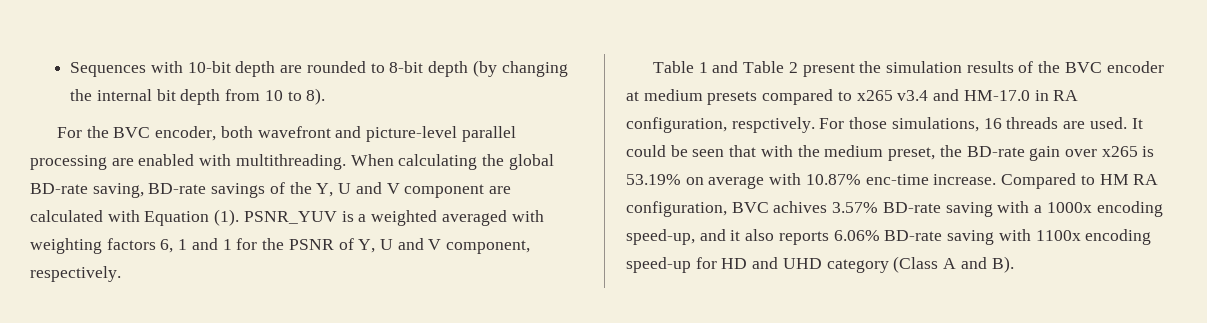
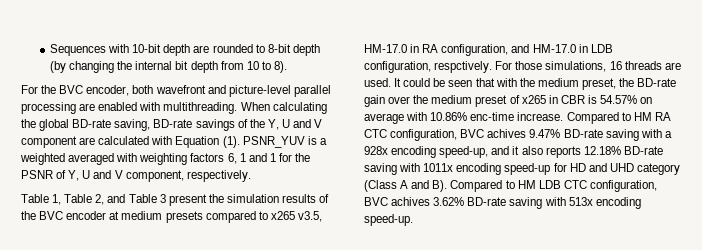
[698,62,708,73] 1 -> [52,194,105,205] 1, Table 2,
[788,62,798,73] 2 -> [159,194,166,203] 3
[897,90,929,101] v3.4 -> [297,211,322,222] [364,44,509,56] v3.5, HM-17.0 in RA configuration,
[1053,90,1079,101] RA -> [590,44,613,53] LDB
[1101,146,1155,157] [626,174,681,185] x265 is 53.19% -> [413,95,638,107] the medium preset of x265 in CBR is 54.57%
[805,174,861,185] 10.87% -> [430,112,468,121] 10.86%
[626,201,879,217] configuration, BVC achives 3.57% -> [364,129,561,141] CTC configuration, BVC achives 9.47%
[1046,202,1092,213] 1000x -> [364,146,388,155] 928x
[833,229,1081,245] 6.06% BD-rate saving with 1100x -> [583,146,663,155] [364,163,454,175] 12.18% BD-rate saving with 1011x
(1014, 264) none -> [450,180,657,192] [364,197,641,209] [364,214,413,226] Compared to HM LDB CTC configuration, BVC achives 3.62% BD-rate saving with 513x encoding speed-up.

